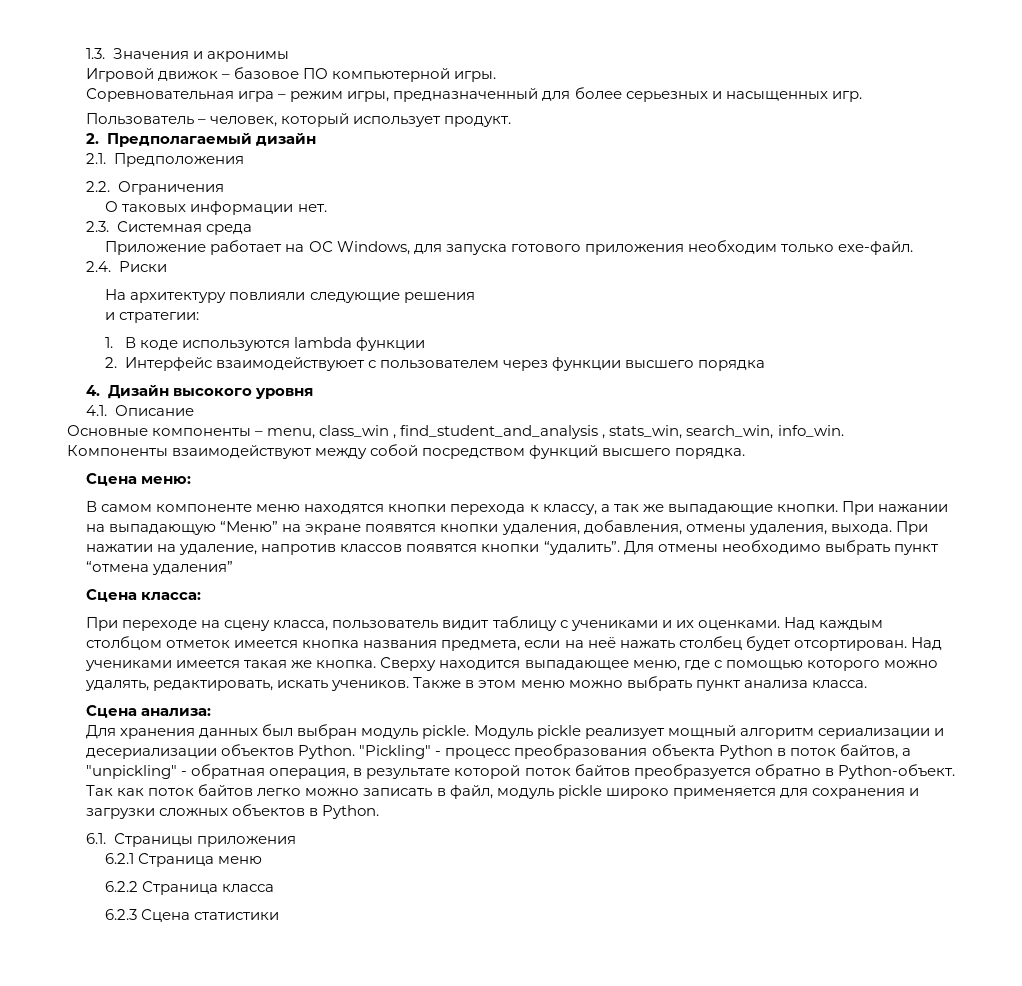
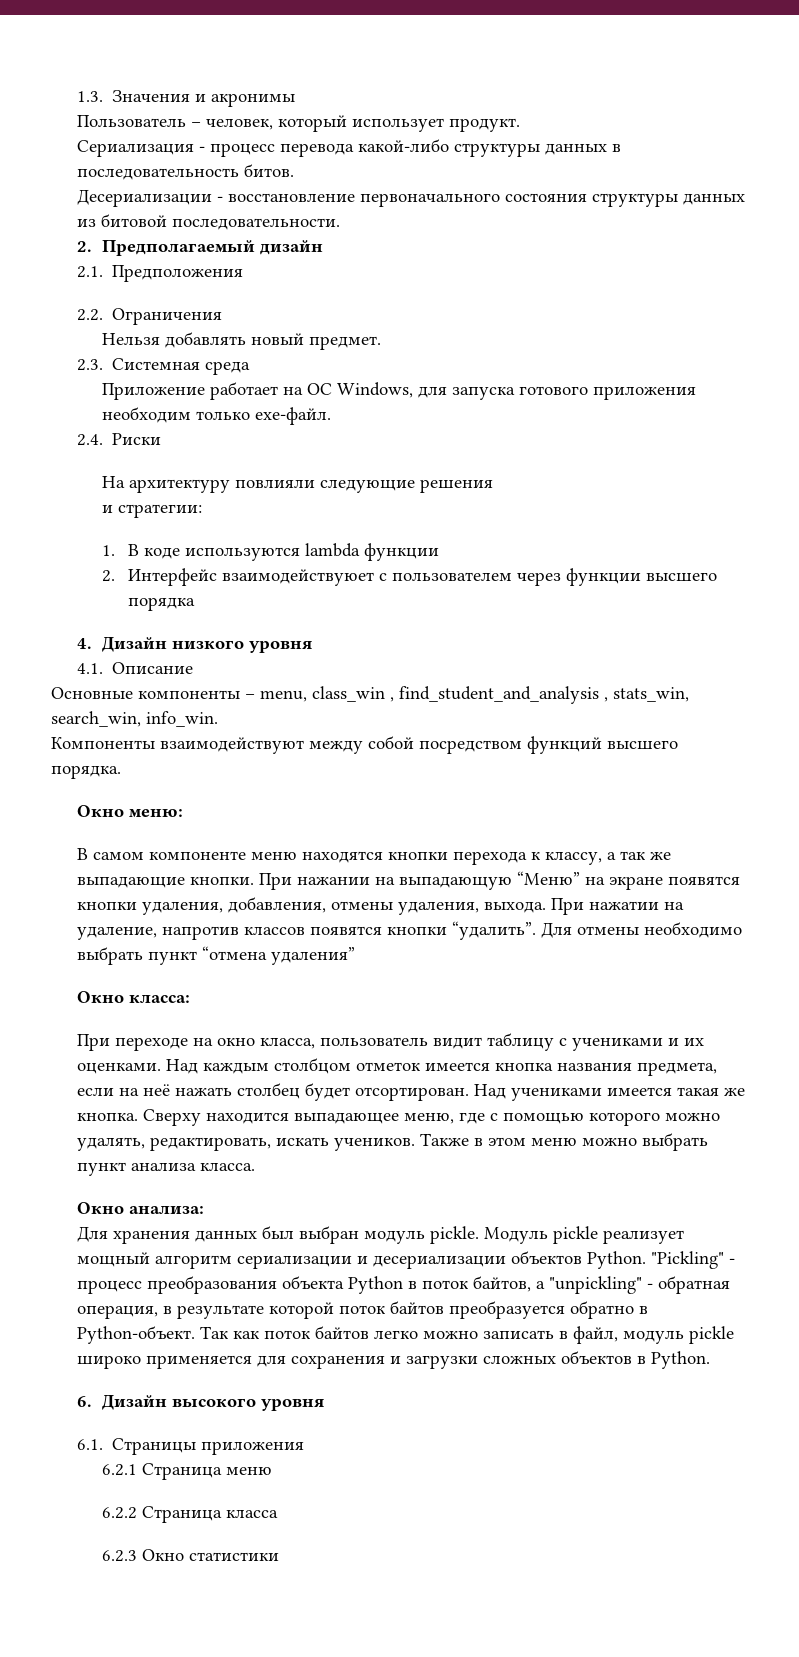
[86,67,497,82] [86,87,862,102] // Игровой движок – базовое ПО компьютерной игры. // Соревновательная игра – режим игры, предназначенный для более серьезных и насыщенных игр. -> (295, 100) none
(512, 121) none -> [76,139,621,157] [76,164,294,180] [76,189,745,207] [76,214,340,230] // Сериализация - процесс перевода какой-либо структуры данных в последовательность битов. // Десериализации - восстановление первоначального состояния структуры данных из битовой последовательности.
[105,201,327,215] О таковых информации нет. -> [102,332,382,350] Нельзя добавлять новый предмет.
[172,388,252,396] высокого -> [172,640,245,649] низкого
[86,473,138,486] Сцена -> [76,805,124,817] Окно
[86,589,138,602] Сцена -> [76,991,124,1003] Окно
[224,620,271,631] сцену -> [216,1038,255,1046] окно
[86,705,138,718] Сцена -> [76,1202,124,1214] Окно
(380, 812) none -> [76,1395,326,1411] // 6. Дизайн высокого уровня
[141,909,191,922] Сцена -> [142,1549,185,1561] Окно

